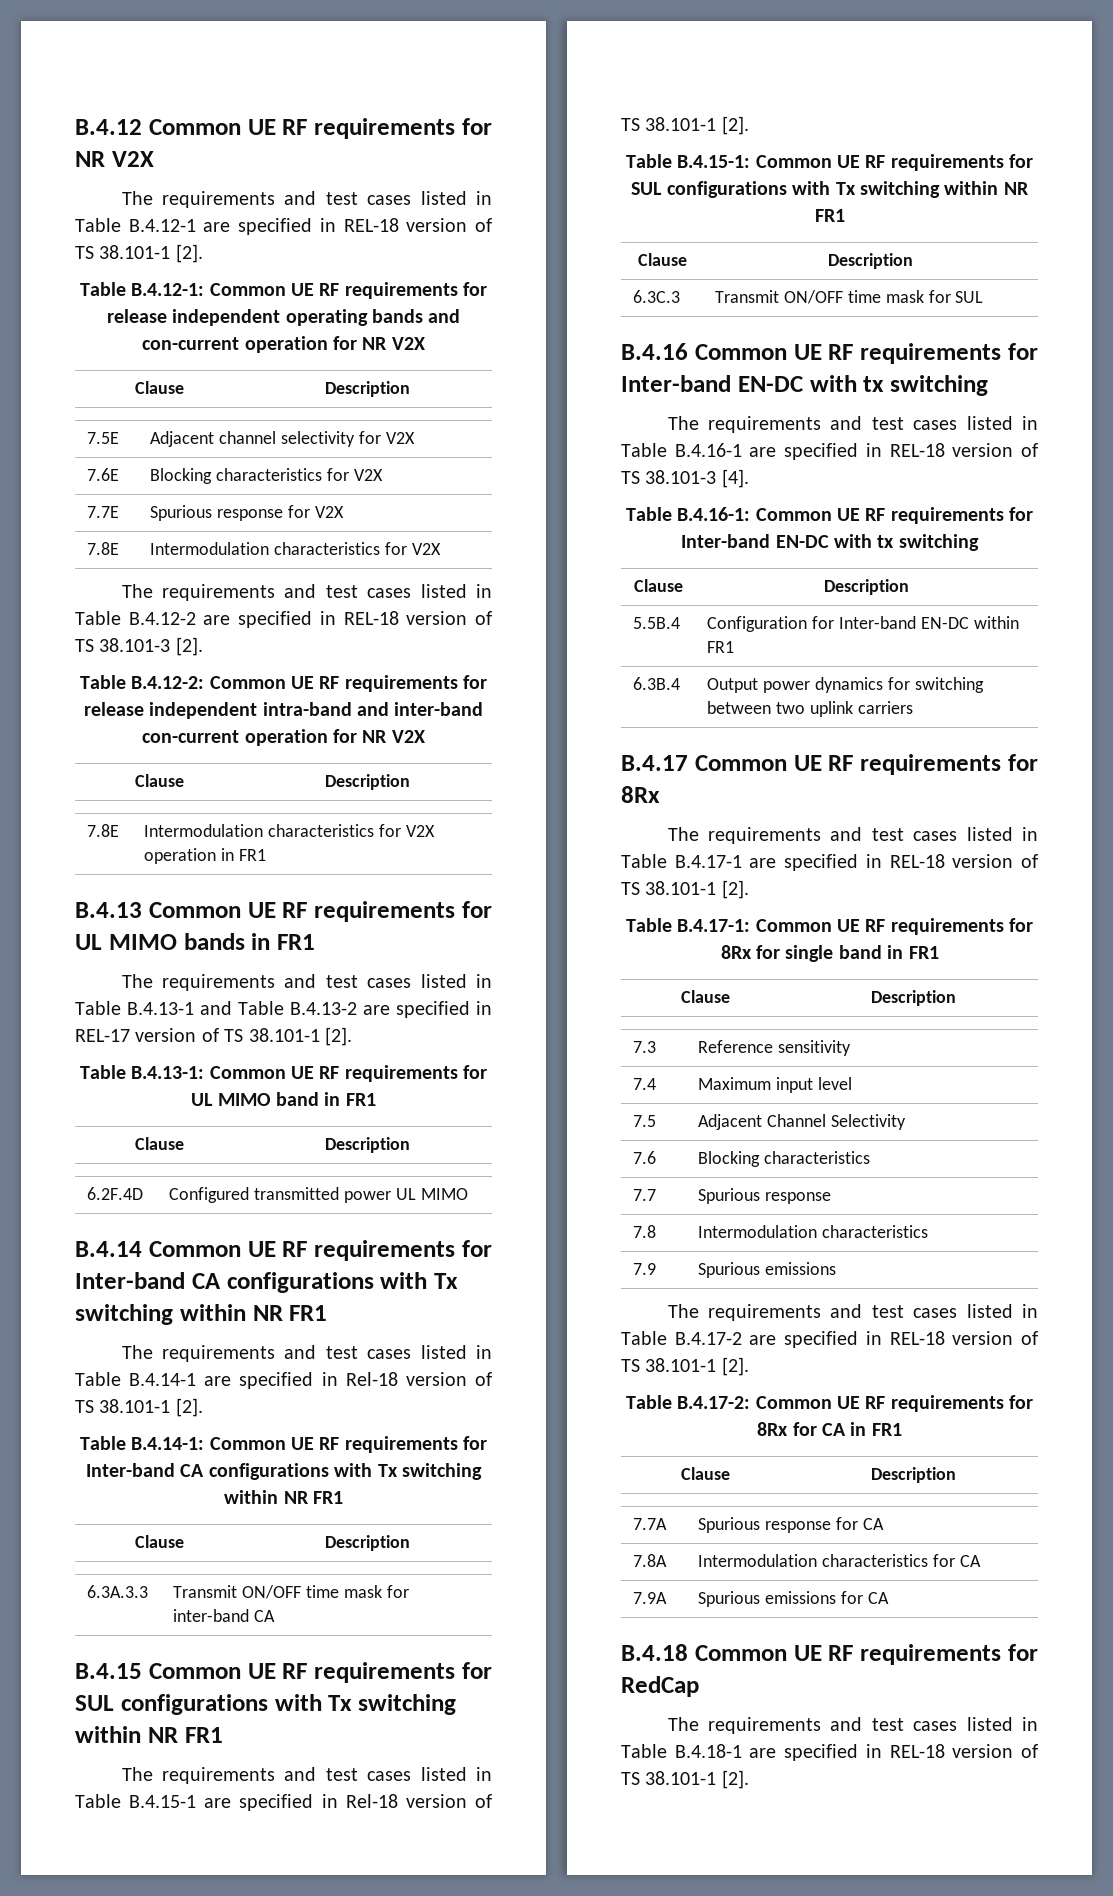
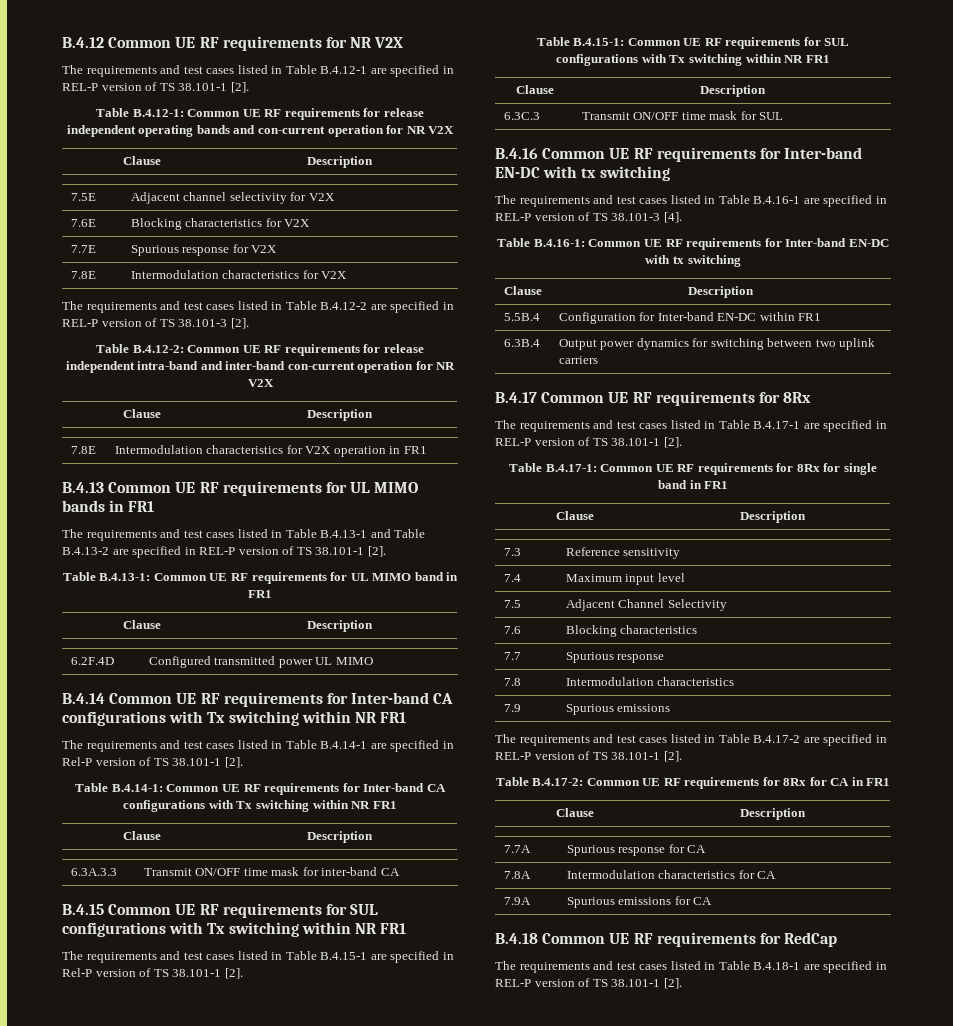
[343,218,399,232] REL-18 -> [62,83,98,91] REL-P
[343,611,399,625] REL-18 -> [62,319,98,327] REL-P
[75,1029,130,1042] REL-17 -> [199,547,236,555] REL-P
[345,1372,398,1386] Rel-18 -> [62,757,92,766] Rel-P
[345,1794,398,1808] Rel-18 -> [62,968,92,977] Rel-P
[889,443,945,457] REL-18 -> [495,213,531,221] REL-P
[889,854,945,868] REL-18 -> [495,438,531,446] REL-P
[889,1331,945,1345] REL-18 -> [495,752,531,760] REL-P
[889,1744,945,1758] REL-18 -> [495,979,531,987] REL-P

